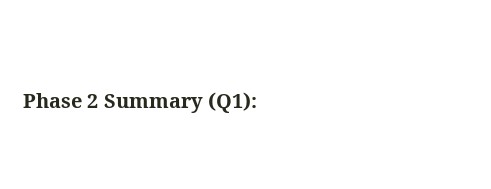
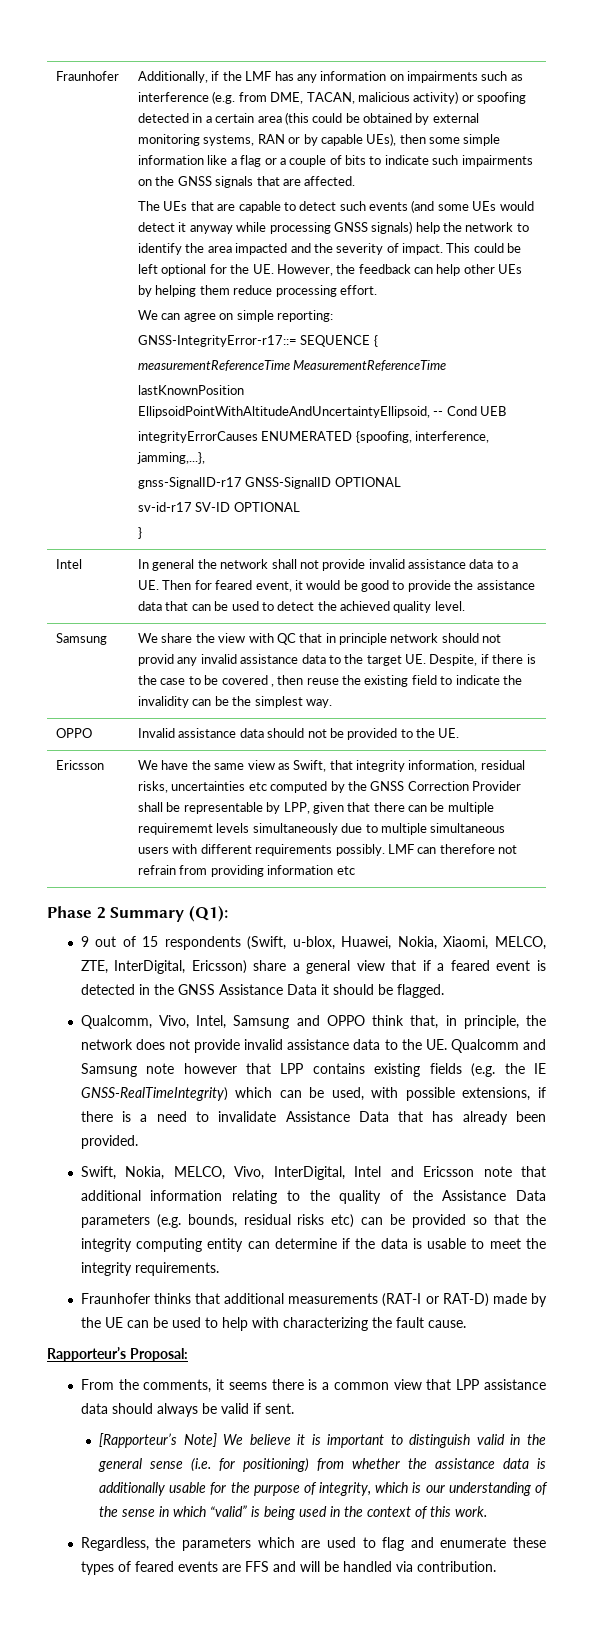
[23,92,258,113] Phase 2 Summary (Q1): -> [56,71,120,81] [138,71,523,83] [138,91,527,104] [138,112,479,125] [138,133,501,146] [138,155,533,167] [138,176,356,188] [138,200,534,213] [138,221,529,234] [138,243,522,255] [138,264,523,276] [138,285,377,297] [138,310,333,322] [138,335,378,347] [138,360,447,371] [138,385,245,395] [138,406,507,418] [138,431,490,443] [137,452,206,464] [138,477,401,489] [138,502,300,512] [138,527,143,539] [56,559,83,569] [138,559,519,571] [138,580,535,592] [138,601,465,613] [56,633,108,645] [138,633,502,645] [138,654,536,666] [138,675,522,687] [138,696,332,708] [56,728,93,738] [138,728,460,740] [56,760,105,770] [138,760,525,772] [138,781,522,793] [138,802,494,814] [138,823,506,835] [138,844,518,856] [138,865,355,877] [47,905,228,922] [80,936,546,950] [80,960,546,974] [80,984,444,998] [80,1015,547,1029] [80,1039,546,1053] [80,1063,547,1077] [80,1087,547,1101] [80,1111,546,1125] [80,1135,138,1149] [80,1166,546,1180] [80,1190,546,1204] [80,1214,546,1228] [80,1238,546,1252] [80,1262,219,1276] [80,1293,547,1307] [80,1317,466,1331] [47,1346,188,1362] [80,1379,546,1393] [80,1403,294,1417] [99,1433,546,1448] [98,1458,547,1472] [99,1482,549,1496] [99,1505,488,1520] [80,1537,546,1551] [80,1561,496,1575] Fraunhofer | Additionally, if the LMF has any information on impairments such as interference (e.g. from DME, TACAN, malicious activity) or spoofing detected in a certain area (this could be obtained by external monitoring systems, RAN or by capable UEs), then some simple information like a flag or a couple of bits to indicate such impairments on the GNSS signals that are affected. // The UEs that are capable to detect such events (and some UEs would detect it anyway while processing GNSS signals) help the network to identify the area impacted and the severity of impact. This could be left optional for the UE. However, the feedback can help other UEs by helping them reduce processing effort. // We can agree on simple reporting: // GNSS-IntegrityError-r17::= SEQUENCE { // measurementReferenceTime MeasurementReferenceTime // lastKnownPosition EllipsoidPointWithAltitudeAndUncertaintyEllipsoid, -- Cond UEB // integrityErrorCauses ENUMERATED {spoofing, interference, jamming,...}, // gnss-SignalID-r17 GNSS-SignalID OPTIONAL // sv-id-r17 SV-ID OPTIONAL // } // Intel | In general the network shall not provide invalid assistance data to a UE. Then for feared event, it would be good to provide the assistance data that can be used to detect the achieved quality level. // Samsung | We share the view with QC that in principle network should not provid any invalid assistance data to the target UE. Despite, if there is the case to be covered , then reuse the existing field to indicate the invalidity can be the simplest way. // OPPO | Invalid assistance data should not be provided to the UE. // Ericsson | We have the same view as Swift, that integrity information, residual risks, uncertainties etc computed by the GNSS Correction Provider shall be representable by LPP, given that there can be multiple requirememt levels simultaneously due to multiple simultaneous users with different requirements possibly. LMF can therefore not refrain from providing information etc // Phase 2 Summary (Q1): // 9 out of 15 respondents (Swift, u-blox, Huawei, Nokia, Xiaomi, MELCO, ZTE, InterDigital, Ericsson) share a general view that if a feared event is detected in the GNSS Assistance Data it should be flagged. // Qualcomm, Vivo, Intel, Samsung and OPPO think that, in principle, the network does not provide invalid assistance data to the UE. Qualcomm and Samsung note however that LPP contains existing fields (e.g. the IE GNSS-RealTimeIntegrity) which can be used, with possible extensions, if there is a need to invalidate Assistance Data that has already been provided. // Swift, Nokia, MELCO, Vivo, InterDigital, Intel and Ericsson note that additional information relating to the quality of the Assistance Data parameters (e.g. bounds, residual risks etc) can be provided so that the integrity computing entity can determine if the data is usable to meet the integrity requirements. // Fraunhofer thinks that additional measurements (RAT-I or RAT-D) made by the UE can be used to help with characterizing the fault cause. // Rapporteur’s Proposal: // From the comments, it seems there is a common view that LPP assistance data should always be valid if sent. // [Rapporteur’s Note] We believe it is important to distinguish valid in the general sense (i.e. for positioning) from whether the assistance data is additionally usable for the purpose of integrity, which is our understanding of the sense in which “valid” is being used in the context of this work. // Regardless, the parameters which are used to flag and enumerate these types of feared events are FFS and will be handled via contribution.

